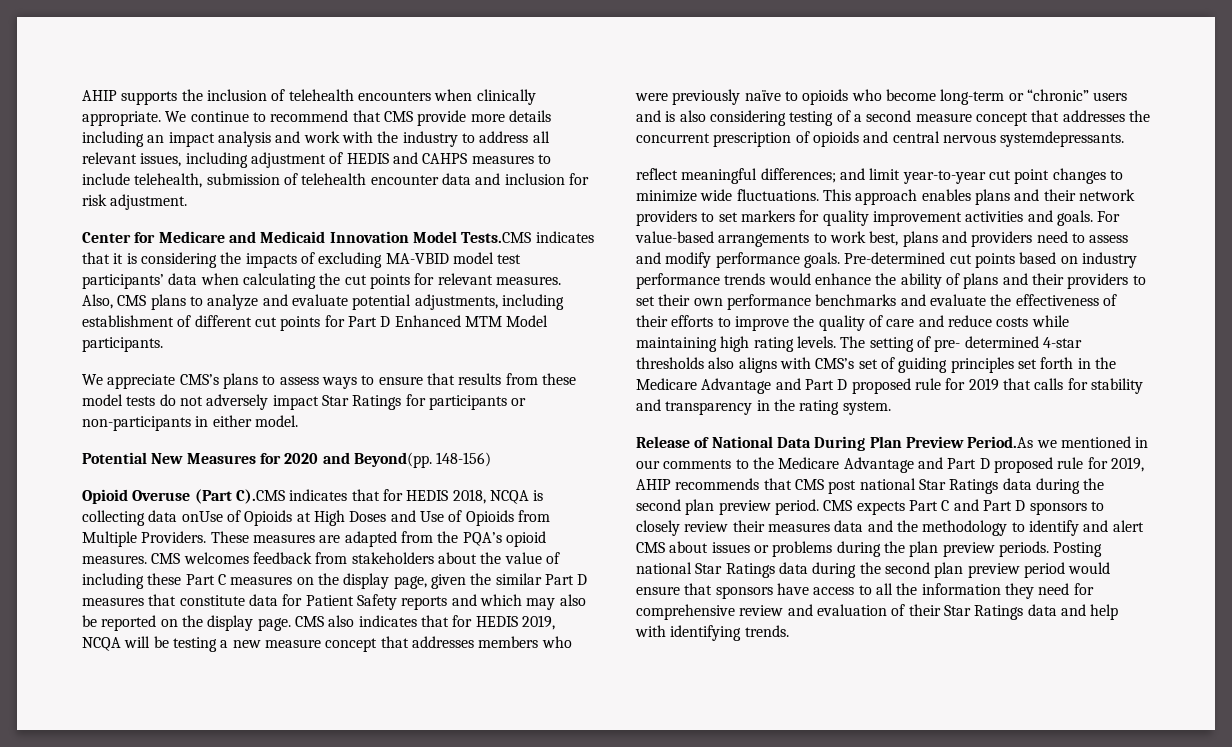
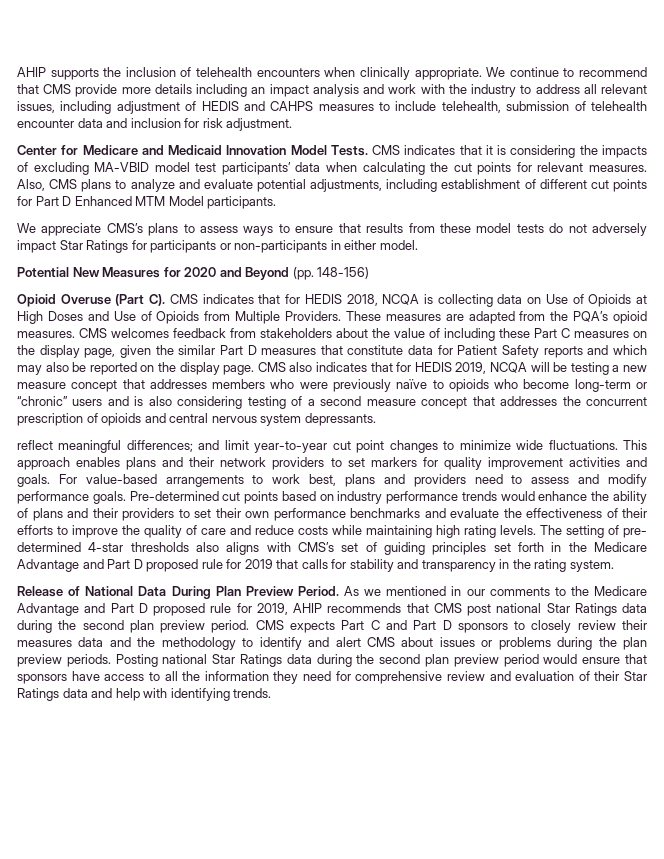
[461,232,532,243] Tests.CMS -> [330,145,401,156] Tests. CMS
[353,452,432,468] Beyond(pp. -> [245,267,314,280] Beyond (pp.
[235,489,285,504] C).CMS -> [149,294,198,306] C). CMS
[181,511,223,522] onUse -> [527,294,568,304] on Use
[1000,131,1125,147] systemdepressants. -> [260,413,376,426] system depressants.
[967,436,1034,448] Period.As -> [297,586,359,596] Period. As

